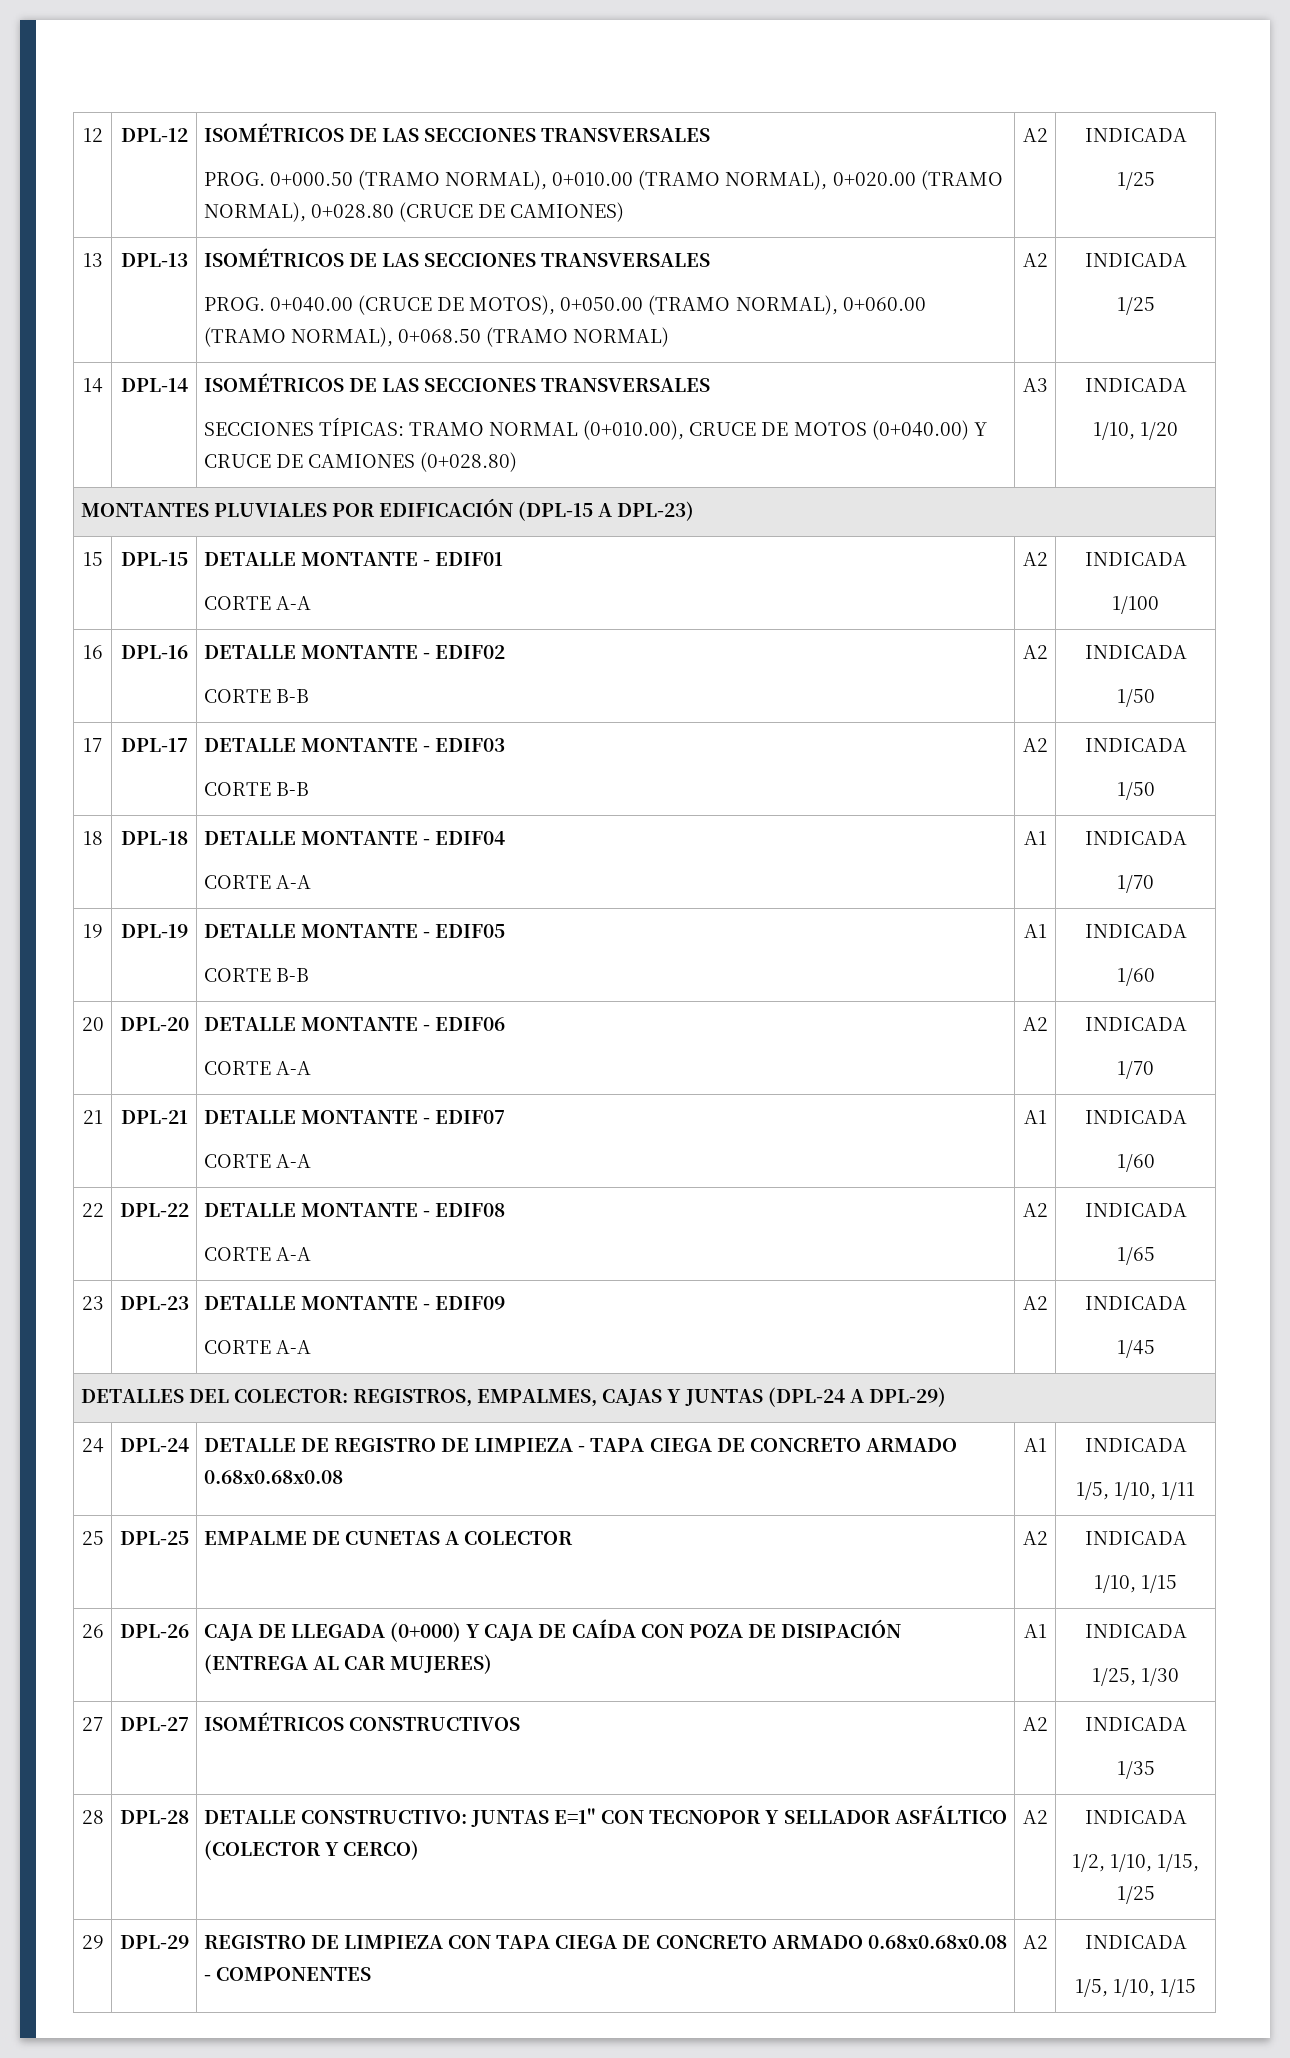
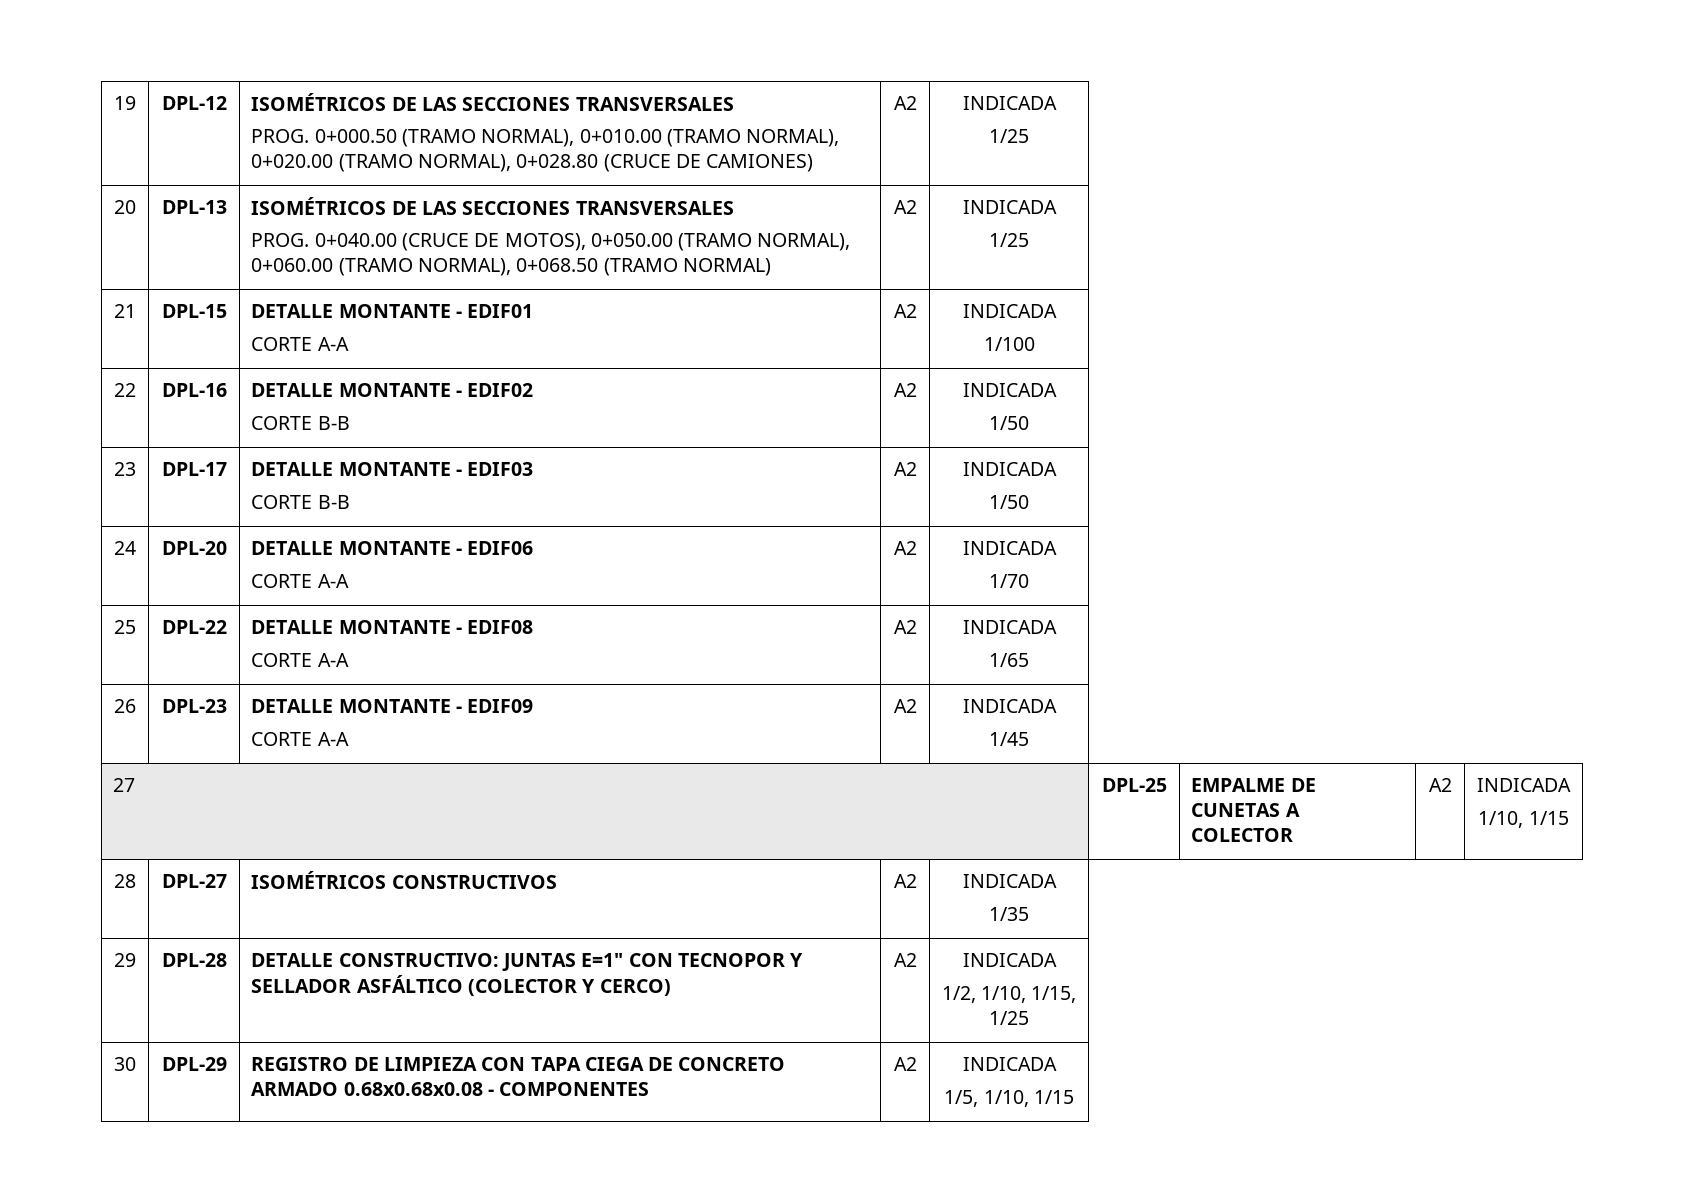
[82,128,103,142] 12 -> [114,96,136,110] 19
[82,253,103,267] 13 -> [114,200,136,214] 20
[82,378,103,393] [120,378,188,392] [203,373,711,392] [203,417,987,440] [203,452,518,472] [1022,378,1048,392] [1084,378,1187,392] [1092,422,1179,440] [80,498,695,521] [82,552,103,566] 14 | DPL-14 | ISOMÉTRICOS DE LAS SECCIONES TRANSVERSALES // SECCIONES TÍPICAS: TRAMO NORMAL (0+010.00), CRUCE DE MOTOS (0+040.00) Y CRUCE DE CAMIONES (0+028.80) | A3 | INDICADA // 1/10, 1/20 // MONTANTES PLUVIALES POR EDIFICACIÓN (DPL-15 A DPL-23) // 15 -> [114,304,136,318] 21
[82,645,103,659] 16 -> [114,383,136,397] 22
[83,738,102,752] 17 -> [114,462,136,476] 23
[82,831,103,845] [120,831,188,845] [203,831,506,845] [203,875,311,889] [1023,831,1047,845] [1084,831,1187,845] [1117,875,1154,893] [82,924,103,938] [120,924,188,938] [203,924,506,938] [203,968,309,982] [1023,924,1047,938] [1084,924,1187,938] [1116,968,1155,986] [81,1017,104,1031] 18 | DPL-18 | DETALLE MONTANTE - EDIF04 // CORTE A-A | A1 | INDICADA // 1/70 // 19 | DPL-19 | DETALLE MONTANTE - EDIF05 // CORTE B-B | A1 | INDICADA // 1/60 // 20 -> [114,541,136,555] 24
[82,1110,103,1124] [120,1110,188,1124] [203,1110,506,1124] [203,1154,311,1168] [1023,1110,1047,1124] [1084,1110,1187,1124] [1116,1154,1155,1172] [81,1203,104,1217] 21 | DPL-21 | DETALLE MONTANTE - EDIF07 // CORTE A-A | A1 | INDICADA // 1/60 // 22 -> [114,620,136,634] 25
[81,1296,104,1310] 23 -> [114,699,136,713] 26
[80,1387,946,1407] [81,1438,104,1453] [119,1438,189,1452] [203,1438,957,1452] [203,1470,343,1484] [1023,1438,1047,1452] [1084,1438,1187,1452] [1075,1482,1196,1500] [81,1531,104,1545] DETALLES DEL COLECTOR: REGISTROS, EMPALMES, CAJAS Y JUNTAS (DPL-24 A DPL-29) // 24 | DPL-24 | DETALLE DE REGISTRO DE LIMPIEZA - TAPA CIEGA DE CONCRETO ARMADO 0.68x0.68x0.08 | A1 | INDICADA // 1/5, 1/10, 1/11 // 25 -> [113,778,136,792] 27
[81,1624,104,1638] [119,1624,189,1638] [203,1619,902,1642] [203,1654,493,1674] [1023,1624,1047,1638] [1084,1624,1187,1638] [1091,1668,1180,1686] [82,1717,103,1731] 26 | DPL-26 | CAJA DE LLEGADA (0+000) Y CAJA DE CAÍDA CON POZA DE DISIPACIÓN (ENTREGA AL CAR MUJERES) | A1 | INDICADA // 1/25, 1/30 // 27 -> [114,874,136,888] 28
[81,1810,104,1824] 28 -> [114,953,136,967] 29
[81,1935,104,1949] 29 -> [114,1057,136,1071] 30

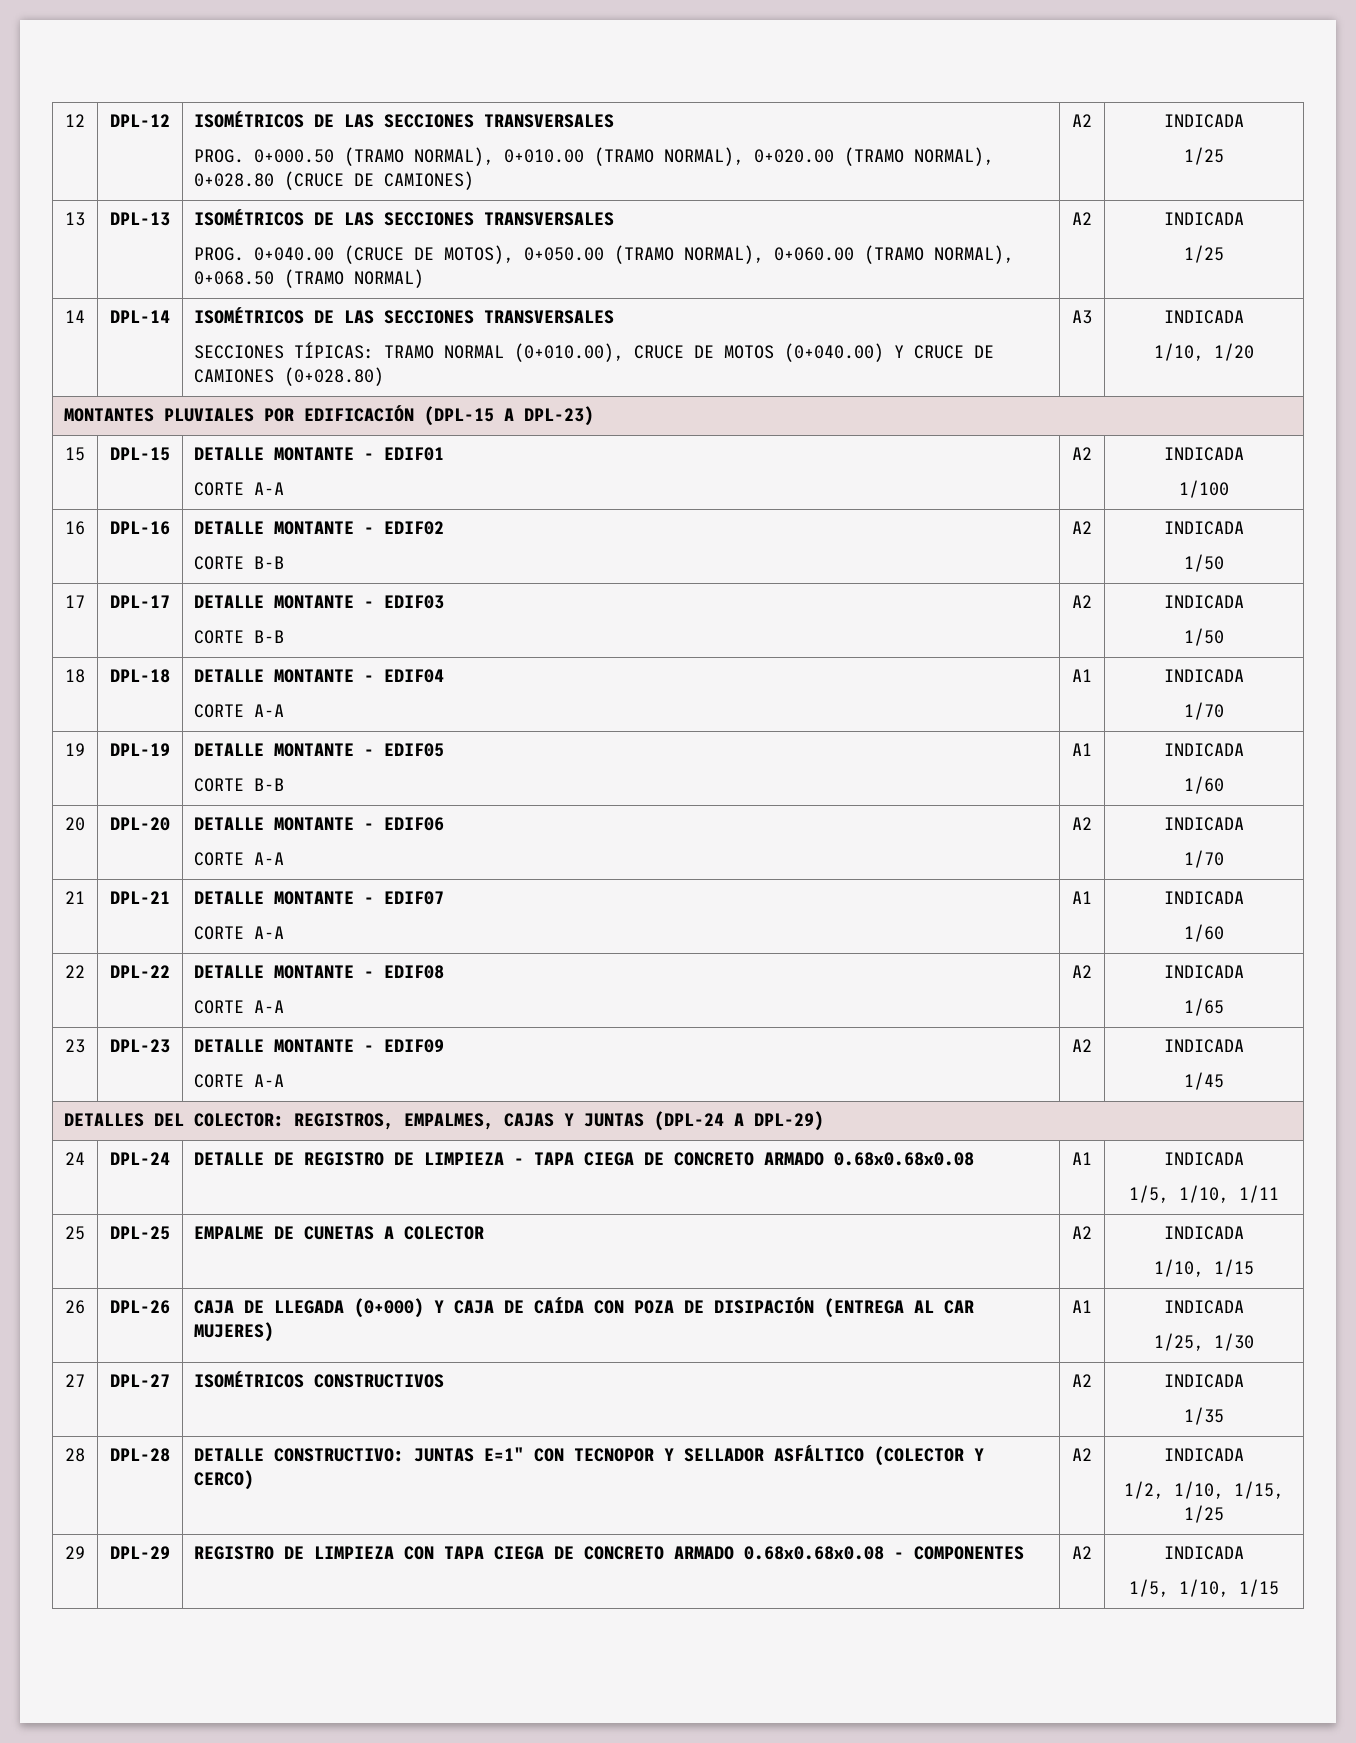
[114,96,136,110] 19 -> [65,114,85,127] 12
[114,200,136,214] 20 -> [65,212,85,226] 13
[114,304,136,318] 21 -> [65,310,85,323] [110,310,170,323] [194,307,615,324] [194,342,995,362] [194,367,385,386] [1072,310,1092,324] [1164,310,1244,324] [1154,343,1254,361] [64,405,595,426] [65,447,85,461] 14 | DPL-14 | ISOMÉTRICOS DE LAS SECCIONES TRANSVERSALES // SECCIONES TÍPICAS: TRAMO NORMAL (0+010.00), CRUCE DE MOTOS (0+040.00) Y CRUCE DE CAMIONES (0+028.80) | A3 | INDICADA // 1/10, 1/20 // MONTANTES PLUVIALES POR EDIFICACIÓN (DPL-15 A DPL-23) // 15
[114,383,136,397] 22 -> [65,521,85,535] 16
[114,462,136,476] 23 -> [65,595,85,608] 17
[114,541,136,555] 24 -> [65,669,85,683] [110,669,170,683] [194,669,445,683] [194,704,285,718] [1072,669,1092,682] [1164,669,1244,683] [1184,702,1224,720] [65,743,85,756] [110,743,170,756] [194,743,445,757] [194,778,285,792] [1072,743,1092,756] [1164,743,1244,757] [1184,776,1224,794] [65,817,85,831] 18 | DPL-18 | DETALLE MONTANTE - EDIF04 // CORTE A-A | A1 | INDICADA // 1/70 // 19 | DPL-19 | DETALLE MONTANTE - EDIF05 // CORTE B-B | A1 | INDICADA // 1/60 // 20
[114,620,136,634] 25 -> [65,891,85,904] [110,891,170,904] [194,891,445,905] [194,926,285,940] [1072,891,1092,904] [1164,891,1244,905] [1184,924,1224,942] [65,965,85,978] 21 | DPL-21 | DETALLE MONTANTE - EDIF07 // CORTE A-A | A1 | INDICADA // 1/60 // 22
[114,699,136,713] 26 -> [65,1039,85,1053] 23
[113,778,136,792] 27 -> [64,1111,825,1131] [65,1152,85,1165] [110,1152,170,1165] [194,1152,975,1166] [1072,1152,1092,1165] [1164,1152,1244,1166] [1129,1185,1279,1203] [65,1226,85,1240] DETALLES DEL COLECTOR: REGISTROS, EMPALMES, CAJAS Y JUNTAS (DPL-24 A DPL-29) // 24 | DPL-24 | DETALLE DE REGISTRO DE LIMPIEZA - TAPA CIEGA DE CONCRETO ARMADO 0.68x0.68x0.08 | A1 | INDICADA // 1/5, 1/10, 1/11 // 25
[114,874,136,888] 28 -> [65,1300,85,1314] [110,1300,170,1314] [194,1297,975,1318] [194,1322,275,1342] [1072,1300,1092,1313] [1164,1300,1244,1314] [1154,1333,1254,1351] [65,1374,85,1387] 26 | DPL-26 | CAJA DE LLEGADA (0+000) Y CAJA DE CAÍDA CON POZA DE DISIPACIÓN (ENTREGA AL CAR MUJERES) | A1 | INDICADA // 1/25, 1/30 // 27
[114,953,136,967] 29 -> [65,1448,85,1462] 28
[114,1057,136,1071] 30 -> [65,1546,85,1559] 29

